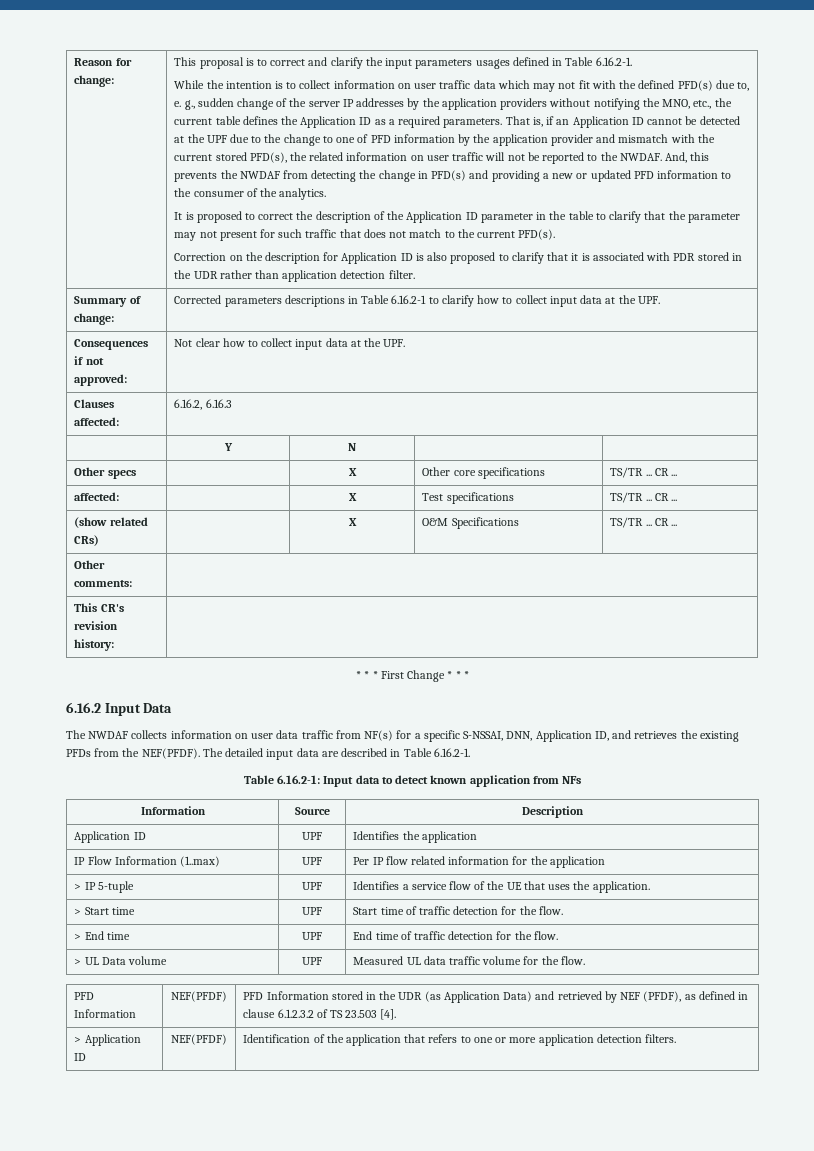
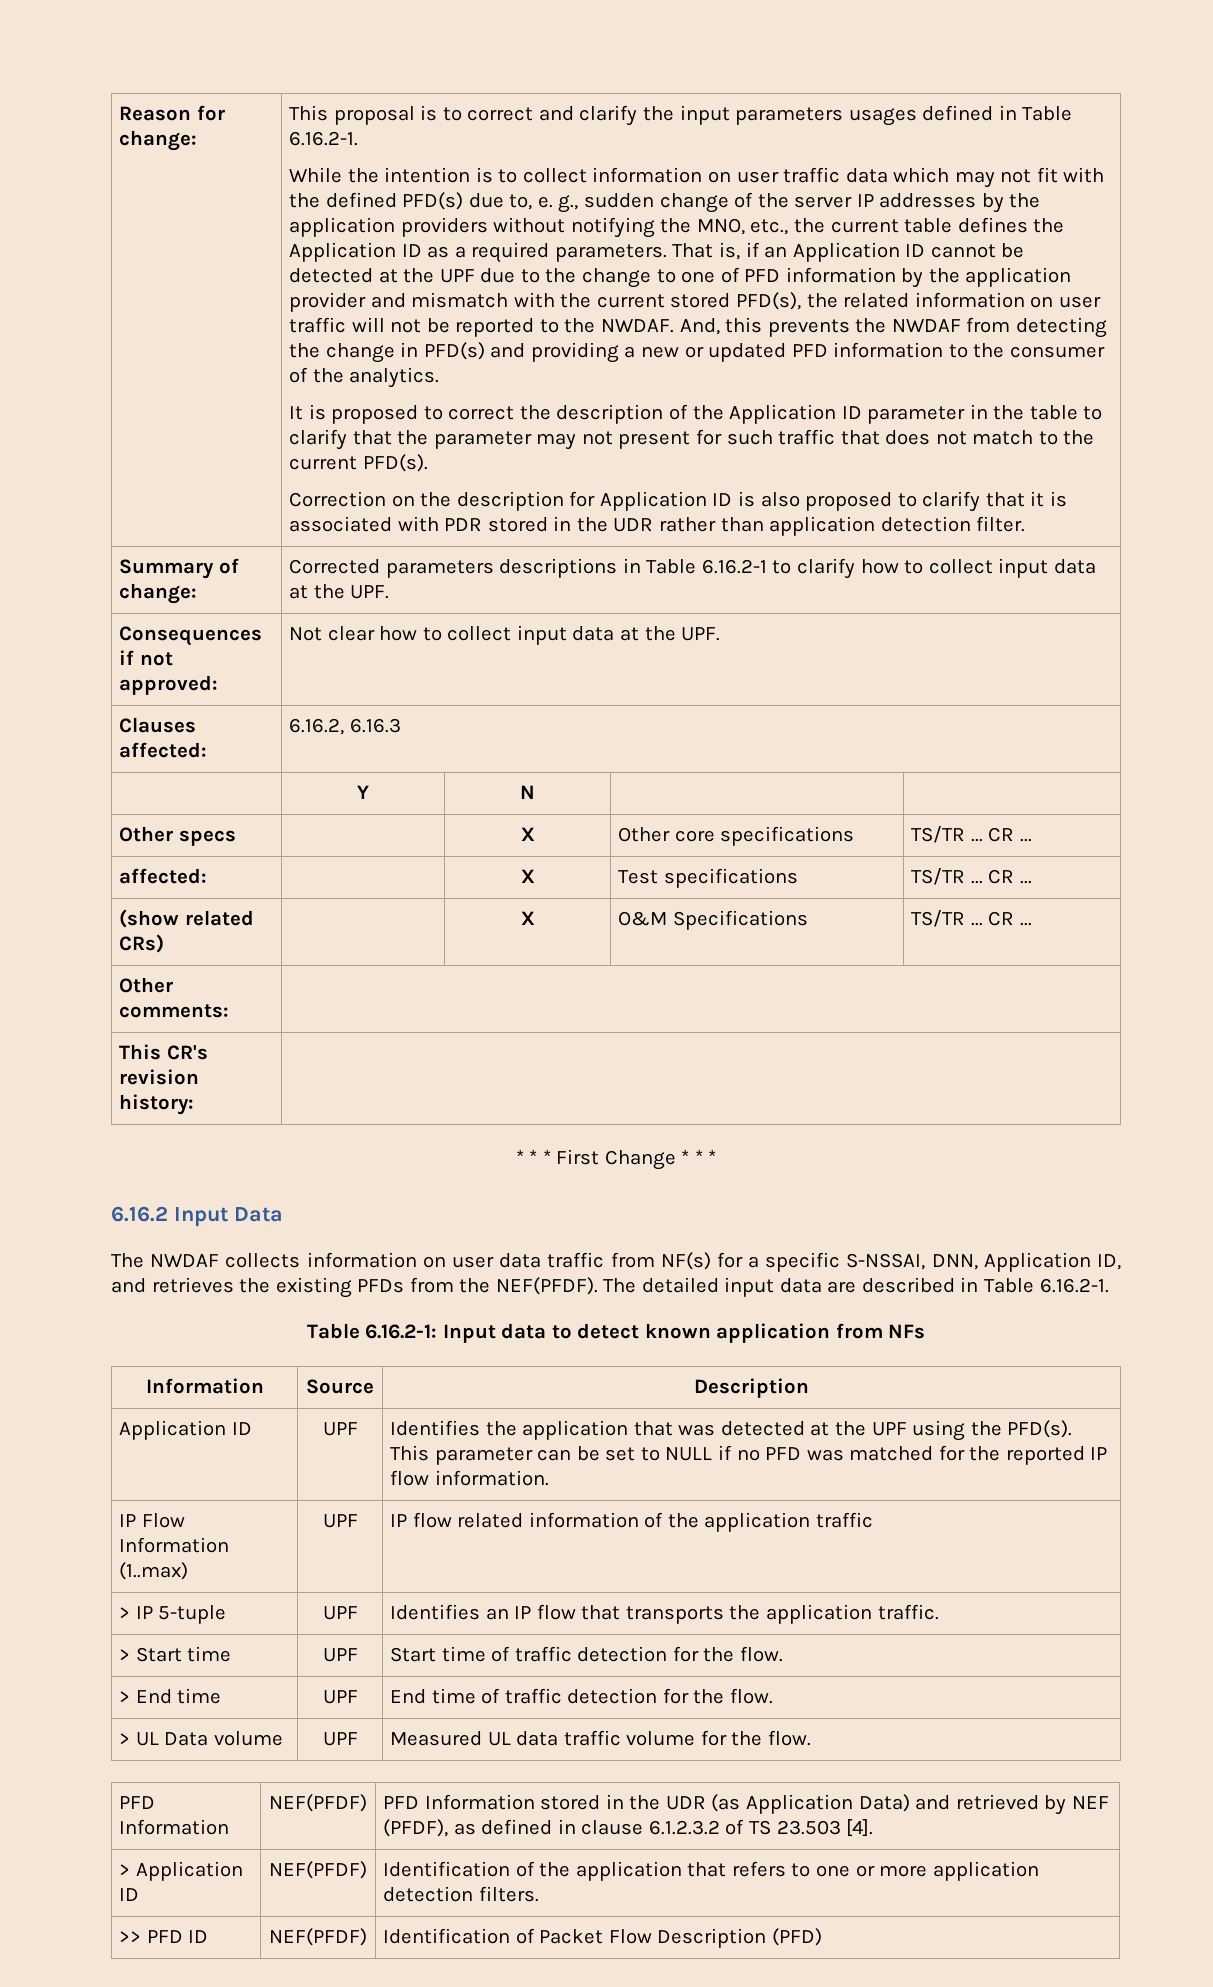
(477, 837) none -> [633,1420,1073,1441] [390,1445,1108,1465] [390,1470,549,1486] that was detected at the UPF using the PFD(s). This parameter can be set to NULL if no PFD was matched for the reported IP flow information.
[353,857,370,865] Per -> (358, 1521) none
[512,856,605,868] for the application -> [644,1512,874,1532] of the application traffic
[402,881,650,893] a service flow of the UE that uses the application. -> [485,1604,939,1624] an IP flow that transports the application traffic.
(677, 1038) none -> [119,1930,209,1943] [269,1928,367,1946] [383,1928,822,1948] // >> PFD ID | NEF(PFDF) | Identification of Packet Flow Description (PFD)

